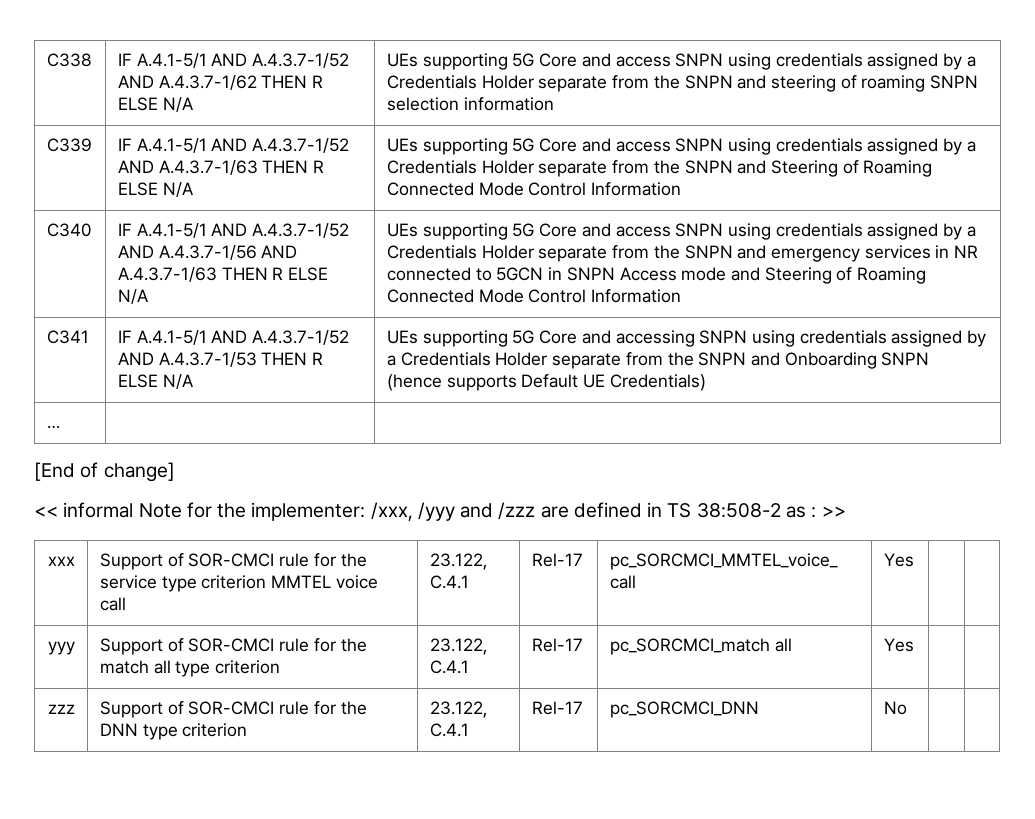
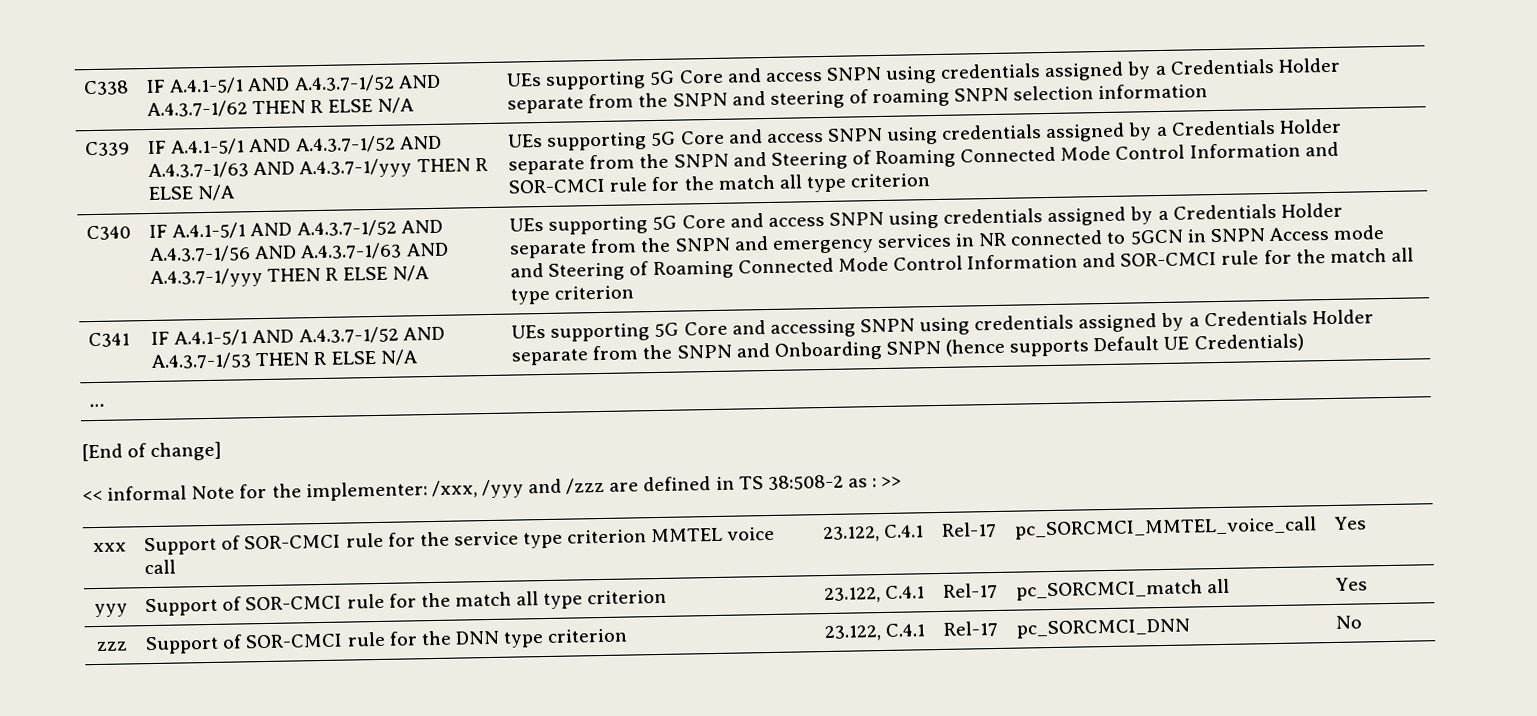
(258, 167) none -> [253,158,413,179] AND A.4.3.7-1/yyy
(682, 189) none -> [1304,141,1339,157] [508,173,931,194] and SOR-CMCI rule for the match all type criterion
(217, 274) none -> [405,242,449,257] [150,267,264,288] AND A.4.3.7-1/yyy
(682, 296) none -> [1082,247,1414,268] [510,285,635,305] and SOR-CMCI rule for the match all type criterion

